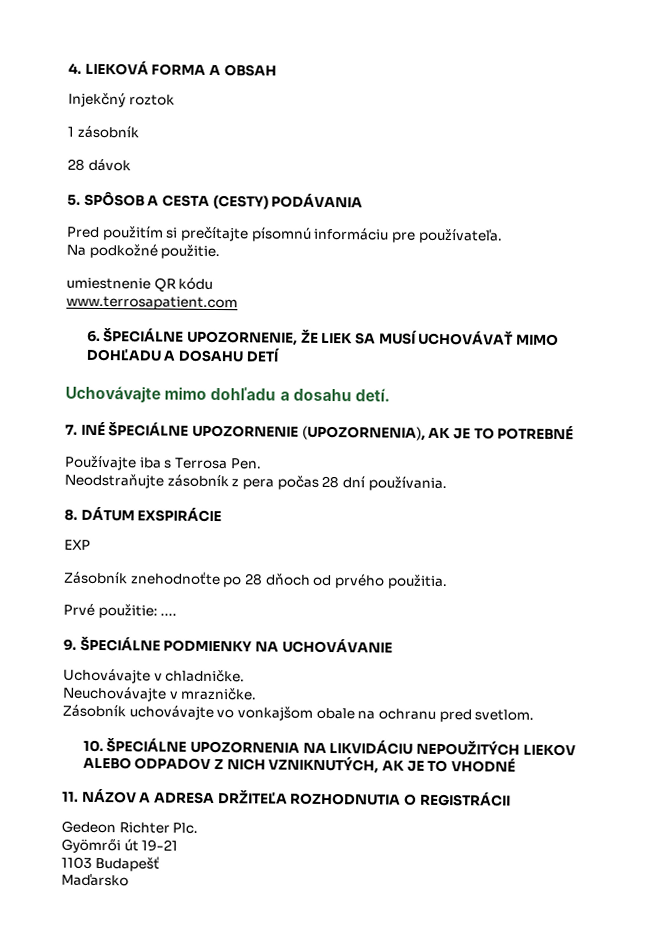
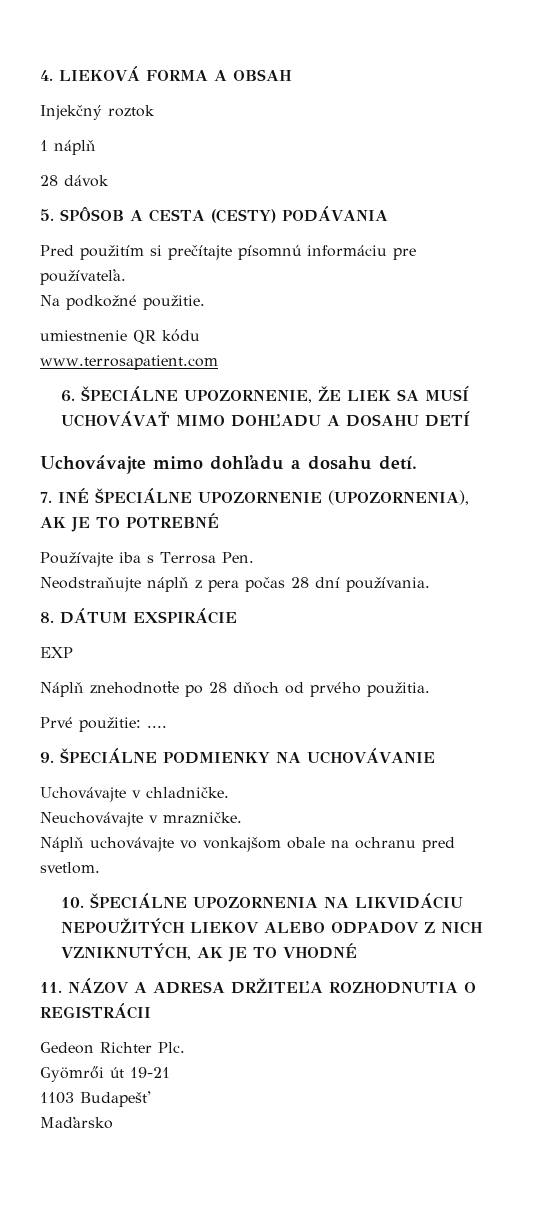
[76,125,139,139] zásobník -> [54,140,96,155] náplň
[166,474,229,488] zásobník -> [147,577,189,592] náplň
[63,571,128,585] Zásobník -> [40,682,84,697] Náplň
[62,704,126,718] Zásobník -> [40,837,84,852] Náplň

